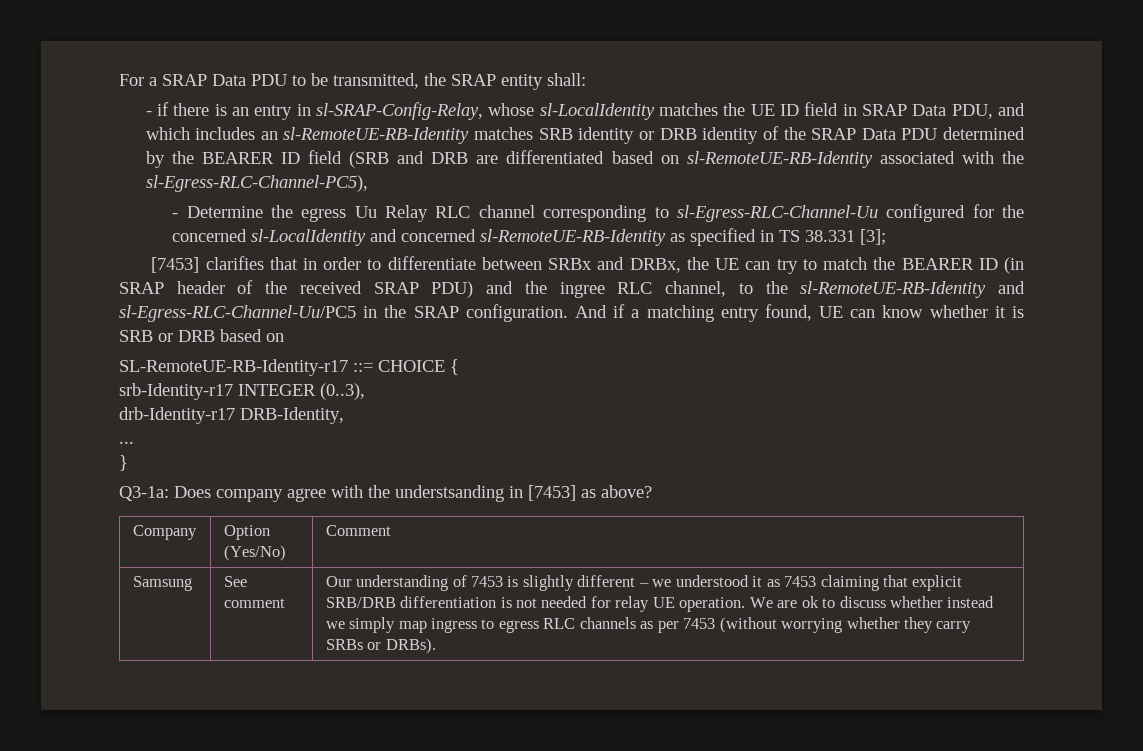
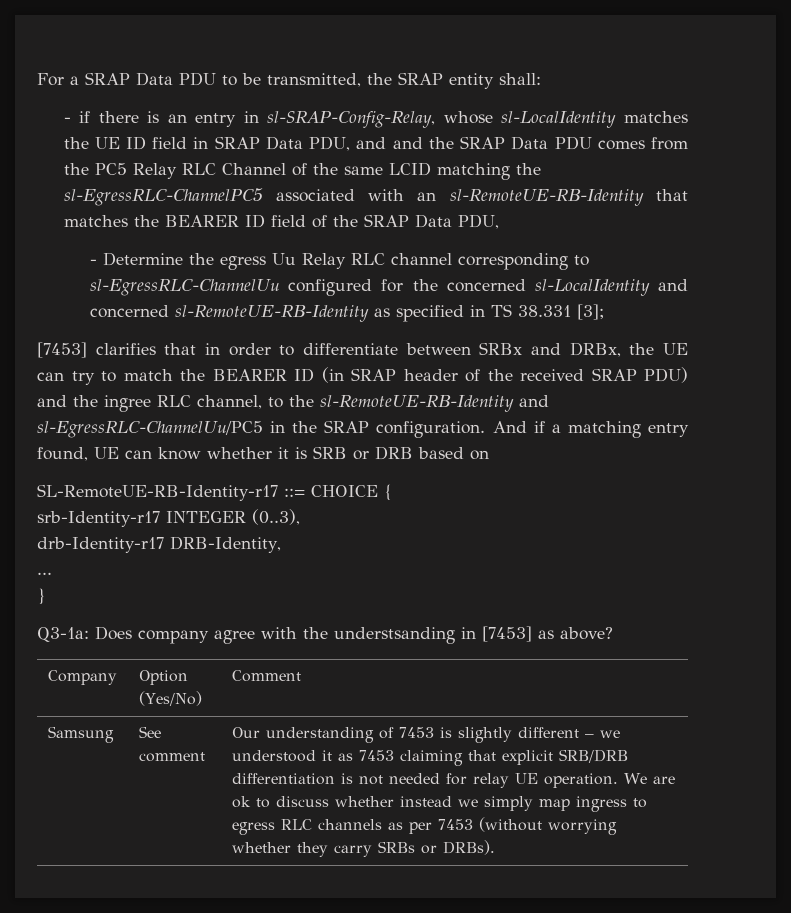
[145,126,1025,144] [145,150,1024,168] [145,175,368,192] which includes an sl-RemoteUE-RB-Identity matches SRB identity or DRB identity of the SRAP Data PDU determined by the BEARER ID field (SRB and DRB are differentiated based on sl-RemoteUE-RB-Identity associated with the sl-Egress-RLC-Channel-PC5), -> [392,136,688,150] [63,162,541,180] [63,188,689,206] [63,214,499,229] and the SRAP Data PDU comes from the PC5 Relay RLC Channel of the same LCID matching the sl-EgressRLC-ChannelPC5 associated with an sl-RemoteUE-RB-Identity that matches the BEARER ID field of the SRAP Data PDU,
[676,205,878,222] sl-Egress-RLC-Channel-Uu -> [90,279,280,296] sl-EgressRLC-ChannelUu
[119,305,356,322] sl-Egress-RLC-Channel-Uu/PC5 -> [37,421,263,438] sl-EgressRLC-ChannelUu/PC5

